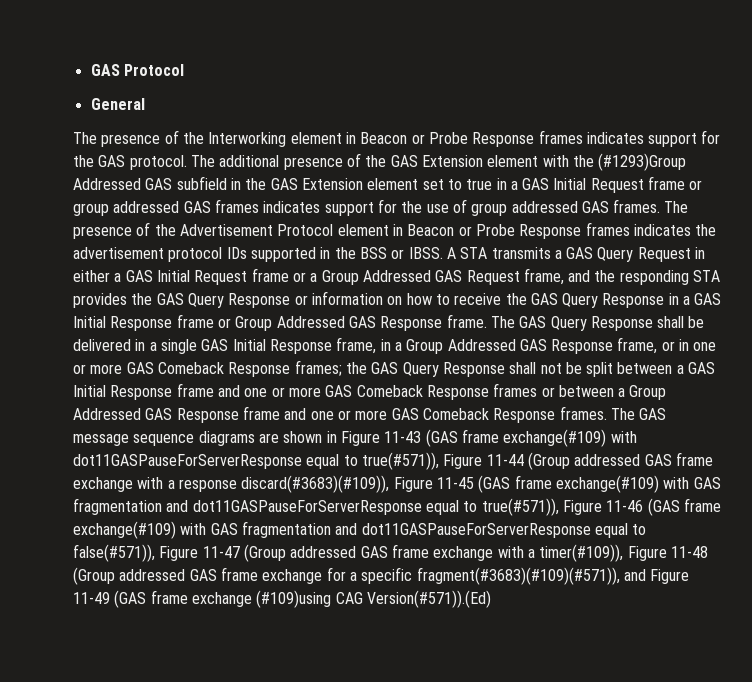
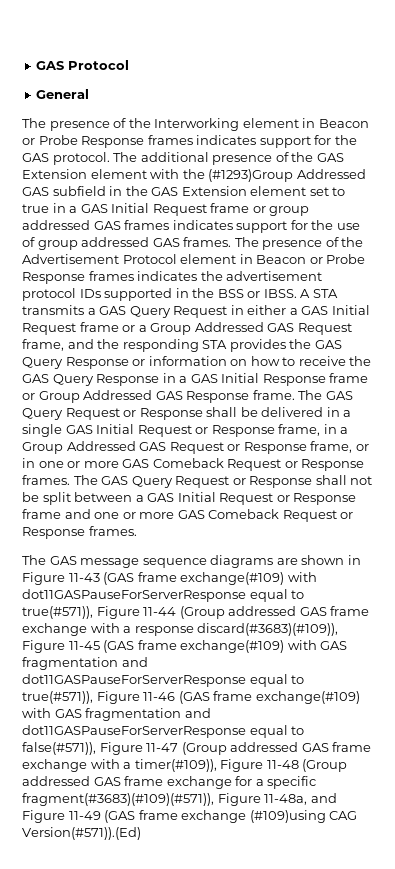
(587, 323) none -> [65,408,137,420] Request or
(266, 345) none -> [137,425,209,437] Request or
(547, 345) none -> [169,442,241,454] Request or
[228,360,439,377] Response frames; the GAS Query -> [227,459,365,471] [22,475,246,488] Request or Response frames. The GAS Query Request or
[110,383,667,400] [73,406,607,423] Response frame and one or more GAS Comeback Response frames or between a Group Addressed GAS Response frame and one or more GAS Comeback Response frames. -> [219,493,357,505] [22,509,354,522] [22,526,137,539] Request or Response frame and one or more GAS Comeback Request or Response frames. //
(620, 576) none -> [217,793,308,806] Figure 11-48a,

